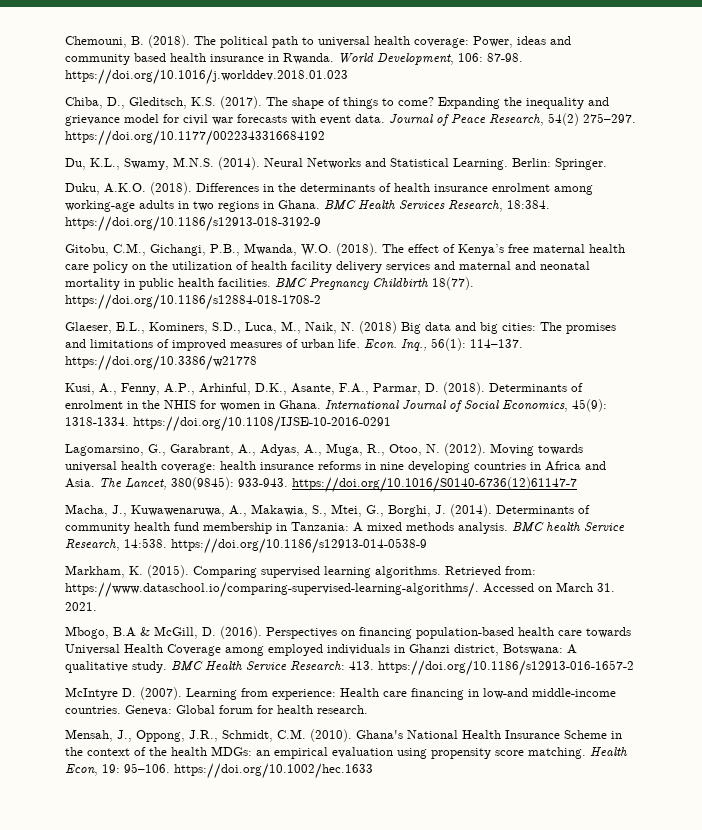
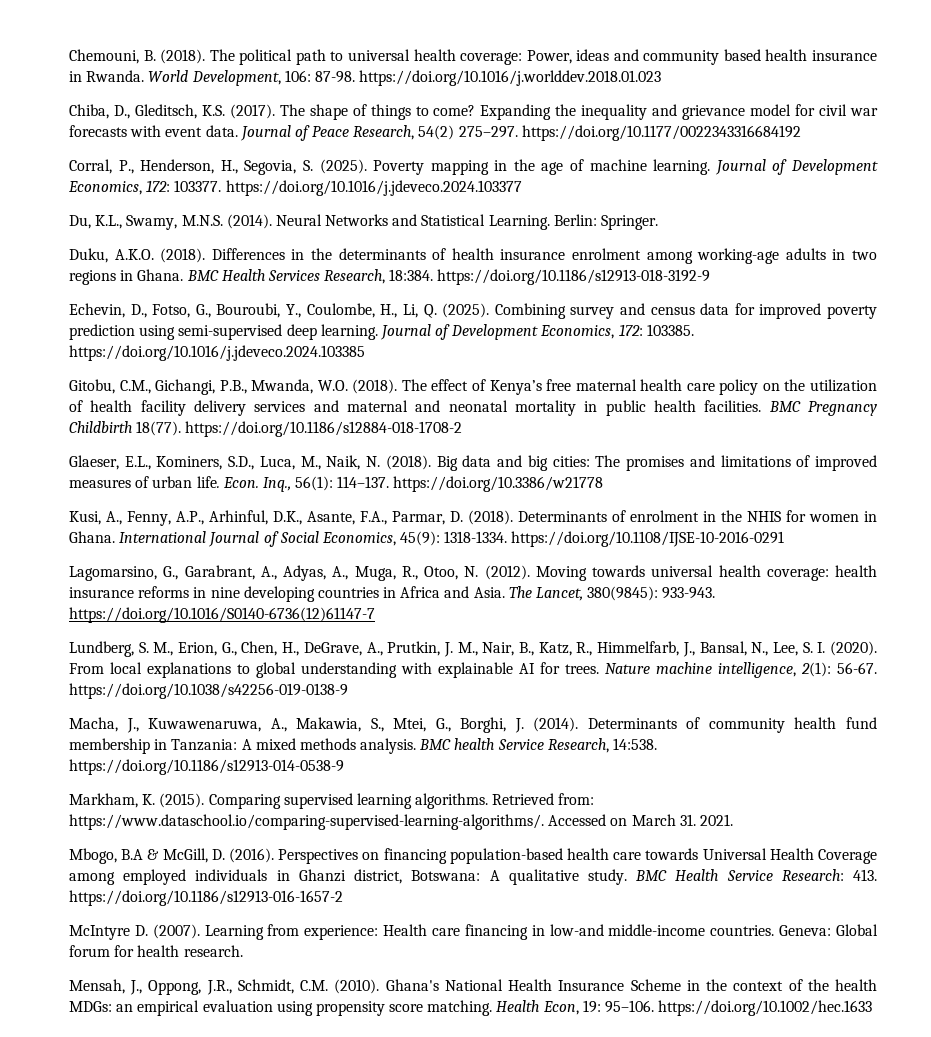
(325, 138) none -> [69,159,879,175] [68,180,522,196] // Corral, P., Henderson, H., Segovia, S. (2025). Poverty mapping in the age of machine learning. Journal of Development Economics, 172: 103377. https://doi.org/10.1016/j.jdeveco.2024.103377
(321, 224) none -> [69,303,877,319] [69,324,694,340] [69,345,365,361] // Echevin, D., Fotso, G., Bouroubi, Y., Coulombe, H., Li, Q. (2025). Combining survey and census data for improved poverty prediction using semi-supervised deep learning. Journal of Development Economics, 172: 103385. https://doi.org/10.1016/j.jdeveco.2024.103385
[359,321,397,334] (2018) -> [385,455,431,470] (2018).
(577, 485) none -> [69,641,877,657] [69,662,877,678] [69,683,348,699] // Lundberg, S. M., Erion, G., Chen, H., DeGrave, A., Prutkin, J. M., Nair, B., Katz, R., Himmelfarb, J., Bansal, N., Lee, S. I. (2020). From local explanations to global understanding with explainable AI for trees. Nature machine intelligence, 2(1): 56-67. https://doi.org/10.1038/s42256-019-0138-9

